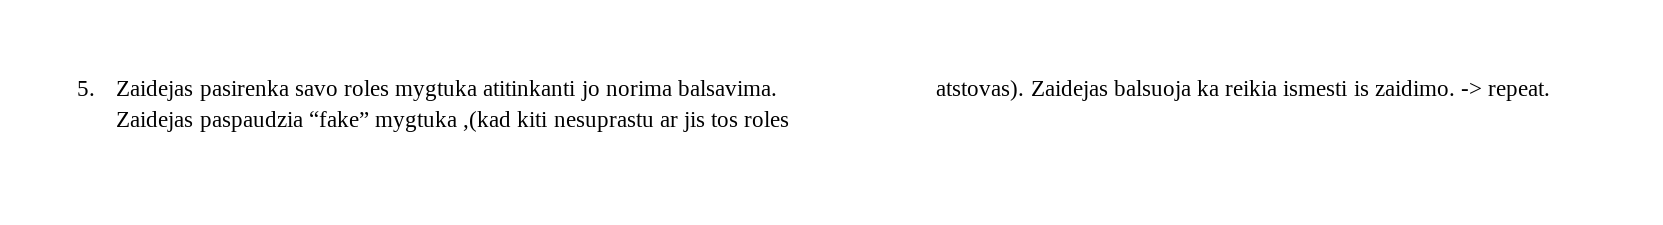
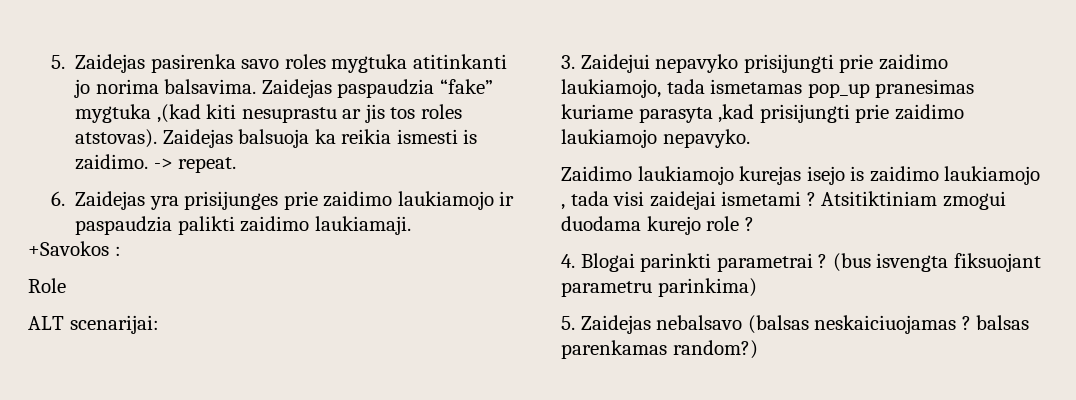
(1551, 91) none -> [50,191,515,210] [74,216,411,235] [28,241,121,256] [28,278,66,293] [28,315,159,334] [561,54,948,73] [561,79,975,98] [561,104,964,123] [561,129,750,148] [561,166,1041,185] [561,191,1006,210] [561,216,754,235] [561,253,1041,272] [561,278,757,297] [561,315,1030,334] [561,340,758,359] // 6. Zaidejas yra prisijunges prie zaidimo laukiamojo ir paspaudzia palikti zaidimo laukiamaji. // +Savokos : // Role // ALT scenarijai: // 3. Zaidejui nepavyko prisijungti prie zaidimo laukiamojo, tada ismetamas pop_up pranesimas kuriame parasyta ,kad prisijungti prie zaidimo laukiamojo nepavyko. // Zaidimo laukiamojo kurejas isejo is zaidimo laukiamojo , tada visi zaidejai ismetami ? Atsitiktiniam zmogui duodama kurejo role ? // 4. Blogai parinkti parametrai ? (bus isvengta fiksuojant parametru parinkima) // 5. Zaidejas nebalsavo (balsas neskaiciuojamas ? balsas parenkamas random?)

